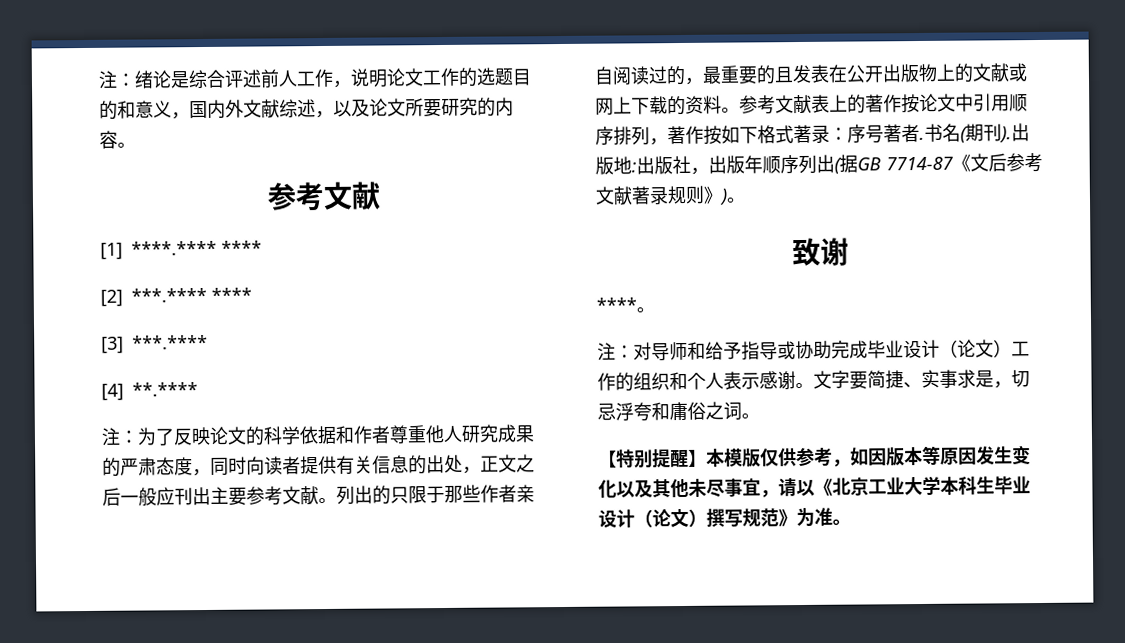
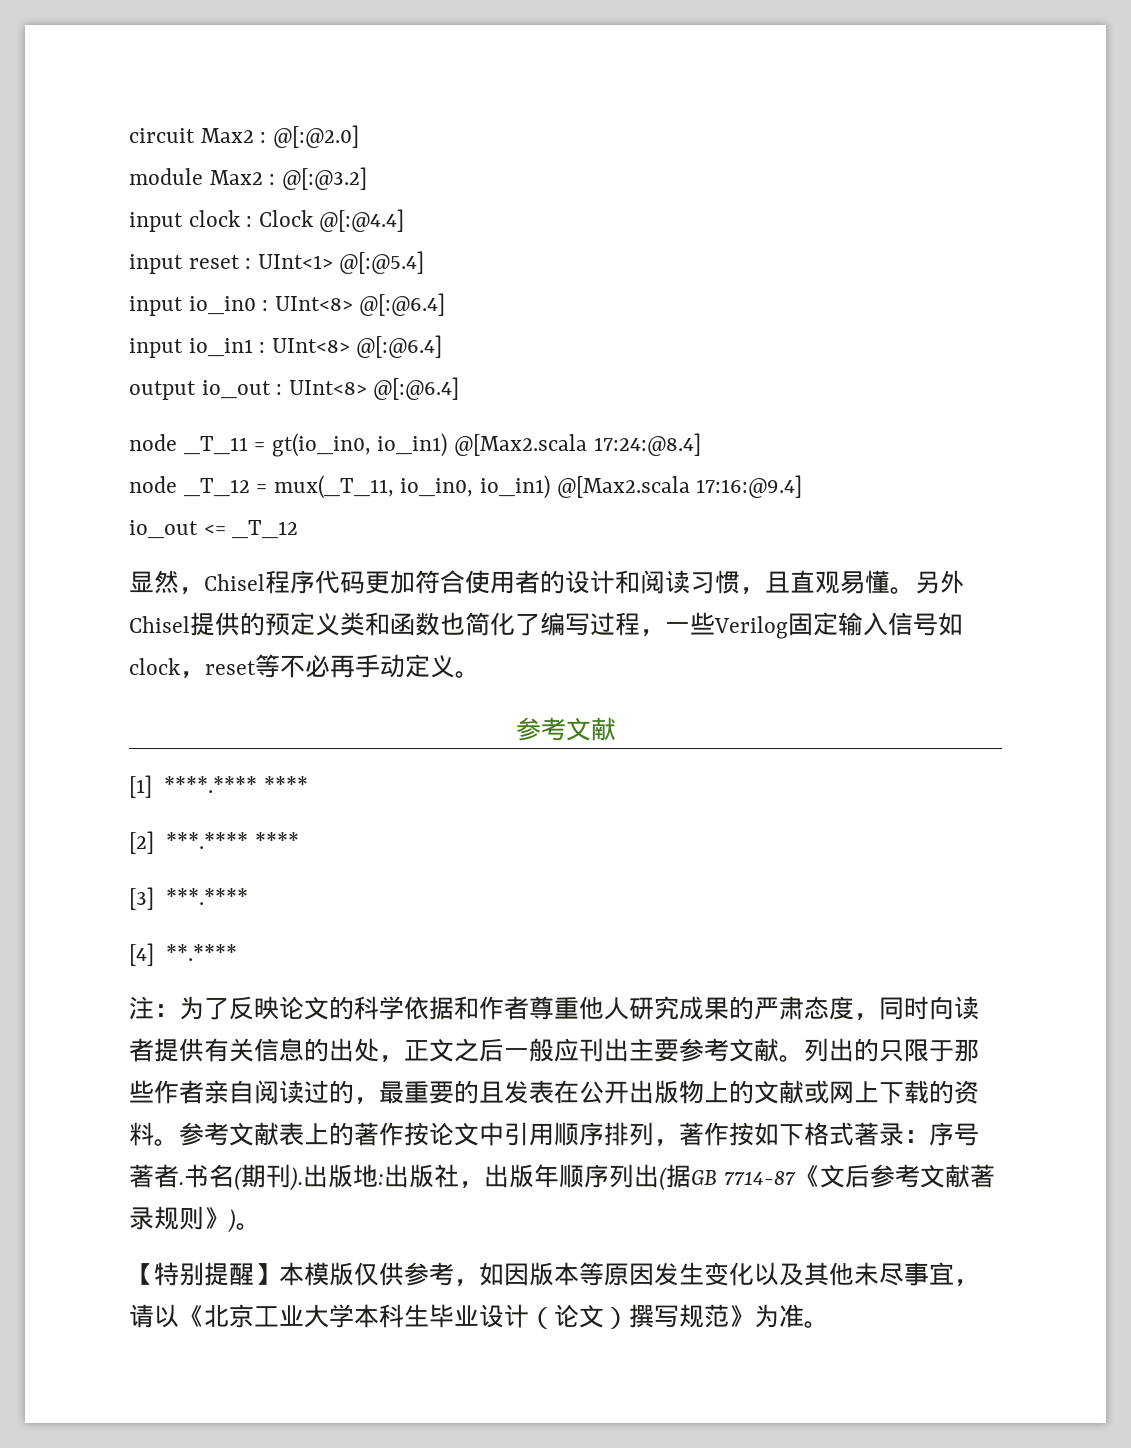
[98,67,532,90] [99,97,514,120] [99,130,118,149] 注：绪论是综合评述前人工作，说明论文工作的选题目的和意义，国内外文献综述，以及论文所要研究的内容 -> [129,125,359,148] [129,167,367,190] [129,209,405,232] [129,251,425,274] [129,293,446,316] [129,335,443,358] [129,377,460,400] [129,433,701,457] [129,475,803,499] [129,520,299,539] [129,570,965,595] [129,612,963,639] [129,654,455,679] circuit Max2 : @[:@2.0] // module Max2 : @[:@3.2] // input clock : Clock @[:@4.4] // input reset : UInt<1> @[:@5.4] // input io_in0 : UInt<8> @[:@6.4] // input io_in1 : UInt<8> @[:@6.4] // output io_out : UInt<8> @[:@6.4] // node _T_11 = gt(io_in0, io_in1) @[Max2.scala 17:24:@8.4] // node _T_12 = mux(_T_11, io_in0, io_in1) @[Max2.scala 17:16:@9.4] // io_out <= _T_12 // 显然，Chisel程序代码更加符合使用者的设计和阅读习惯，且直观易懂。另外Chisel提供的预定义类和函数也简化了编写过程，一些Verilog固定输入信号如clock，reset等不必再手动定义
[791,237,849,267] [596,297,655,313] [597,339,1030,361] [597,369,1030,392] [597,401,760,422] // 致谢 // ****。 // 注：对导师和给予指导或协助完成毕业设计（论文）工作的组织和个人表示感谢。文字要简捷、实事求是，切忌浮夸和庸俗之词。 -> (261, 1226) none

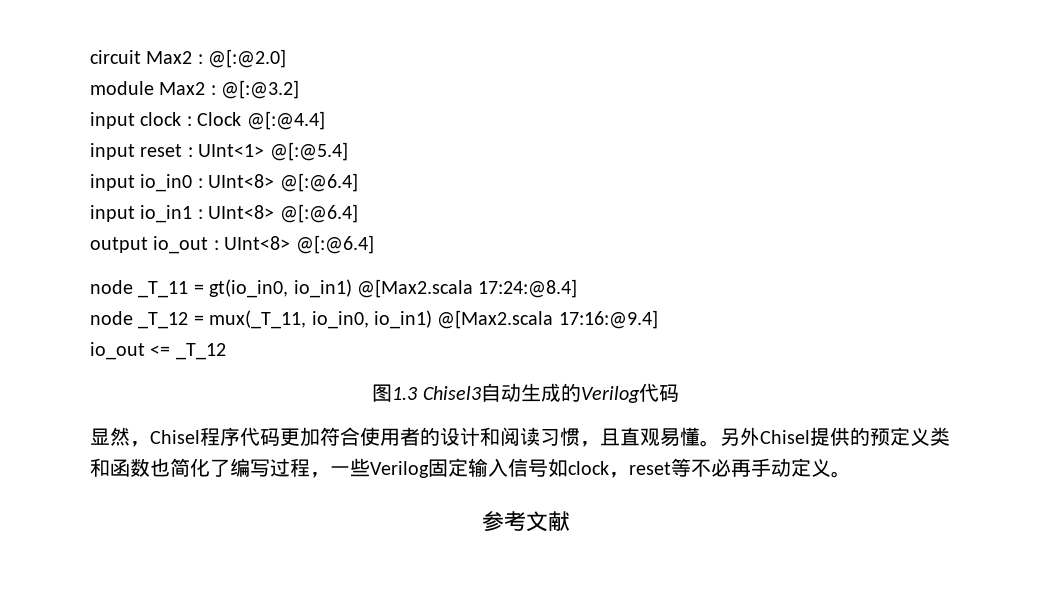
(299, 529) none -> [372,383,679,403] // 图1.3 Chisel3自动生成的Verilog代码
[129,775,308,798] [129,831,299,854] [129,887,249,910] [129,943,238,966] [129,996,979,1021] [129,1038,979,1063] [129,1080,979,1105] [129,1122,979,1147] [129,1164,995,1191] [129,1206,261,1233] [129,1262,979,1287] [129,1304,829,1329] // [1] ****.**** **** // [2] ***.**** **** // [3] ***.**** // [4] **.**** // 注：为了反映论文的科学依据和作者尊重他人研究成果的严肃态度，同时向读者提供有关信息的出处，正文之后一般应刊出主要参考文献。列出的只限于那些作者亲自阅读过的，最重要的且发表在公开出版物上的文献或网上下载的资料。参考文献表上的著作按论文中引用顺序排列，著作按如下格式著录：序号著者.书名(期刊).出版地:出版社，出版年顺序列出(据GB 7714-87《文后参考文献著录规则》)。 // 【特别提醒】本模版仅供参考，如因版本等原因发生变化以及其他未尽事宜，请以《北京工业大学本科生毕业设计（论文）撰写规范》为准。 -> (570, 521) none

